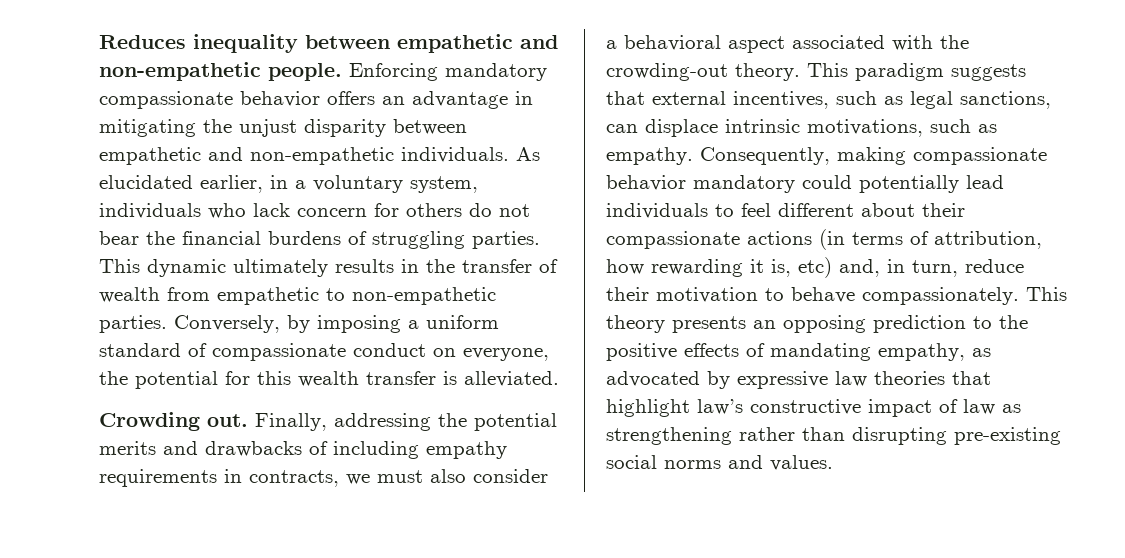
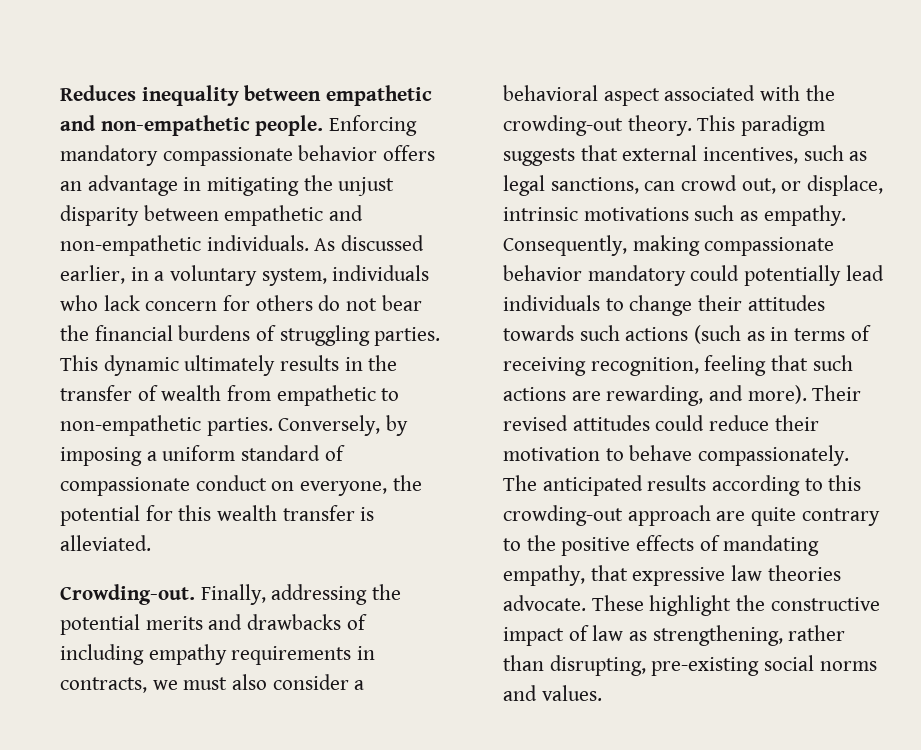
[99,175,193,189] elucidated -> [341,235,425,251] discussed
[99,412,248,431] Crowding out. -> [60,584,195,605] Crowding-out.
[645,119,923,137] displace intrinsic motivations, -> [681,175,884,196] [503,207,689,221] crowd out, or displace, intrinsic motivations
[741,203,965,217] [606,229,1042,250] [606,257,958,278] feel different about their compassionate actions (in terms of attribution, how rewarding it is, etc) and, in turn, -> [629,295,825,316] [503,325,871,344] [503,355,853,376] [503,385,862,406] [503,415,705,431] change their attitudes towards such actions (such as in terms of receiving recognition, feeling that such actions are rewarding, and more). Their revised attitudes could
[1026,287,1067,301] [606,315,966,333] This theory presents an opposing prediction -> [503,475,862,496] [503,505,880,526] The anticipated results according to this crowding-out approach are quite contrary
[972,348,991,357] [606,371,991,389] [606,399,743,417] as advocated by expressive law theories that highlight law’s -> [590,565,841,586] [503,595,766,616] that expressive law theories advocate. These highlight the
[606,427,732,445] strengthening -> [652,625,783,646] strengthening,
[852,427,947,445] disrupting -> [549,655,646,676] disrupting,

